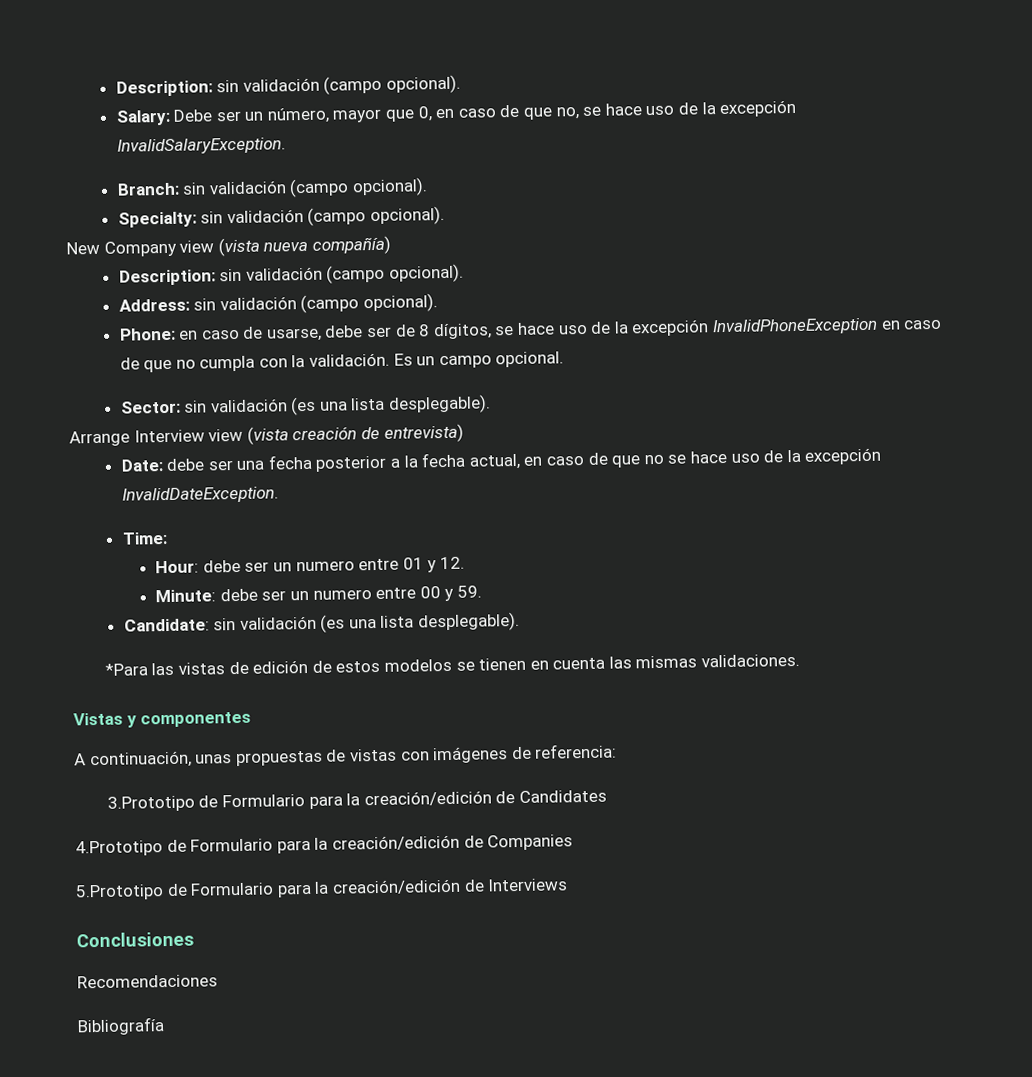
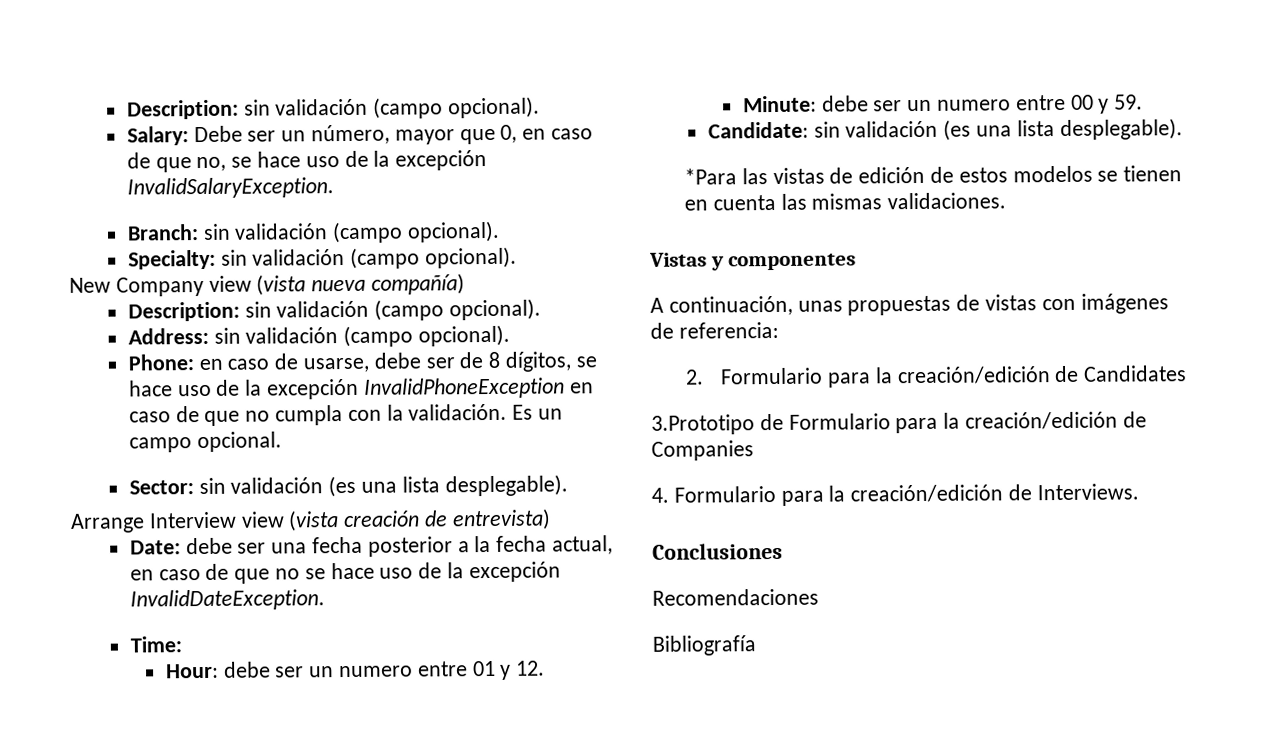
[106,795,219,812] 3.Prototipo de -> [685,369,705,385] 2.
[75,840,163,857] 4.Prototipo -> [651,414,755,435] 3.Prototipo
[75,878,569,901] 5.Prototipo de Formulario para la creación/edición de Interviews -> [651,483,1139,506] 4. Formulario para la creación/edición de Interviews.

